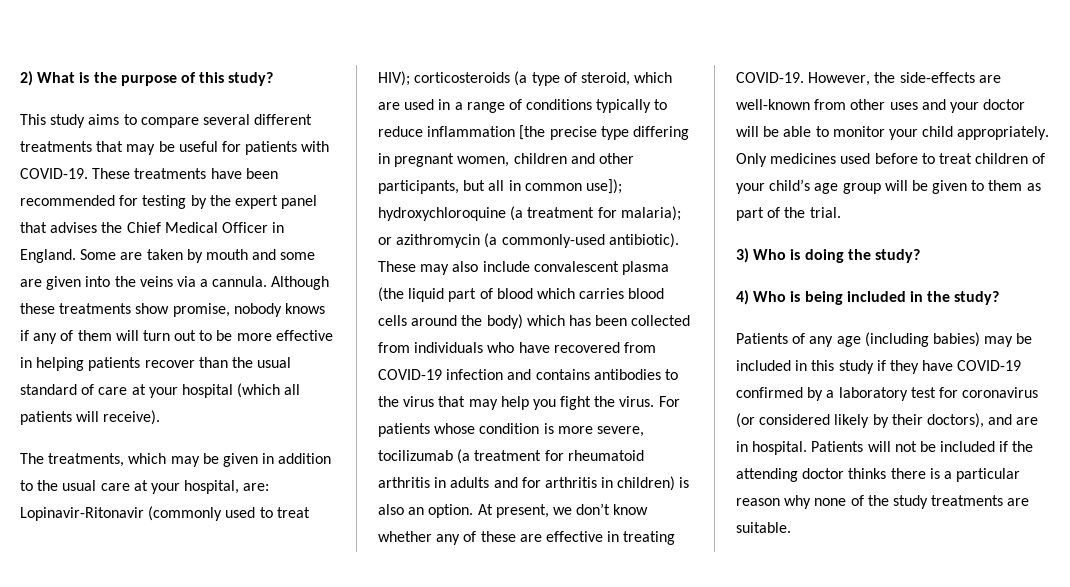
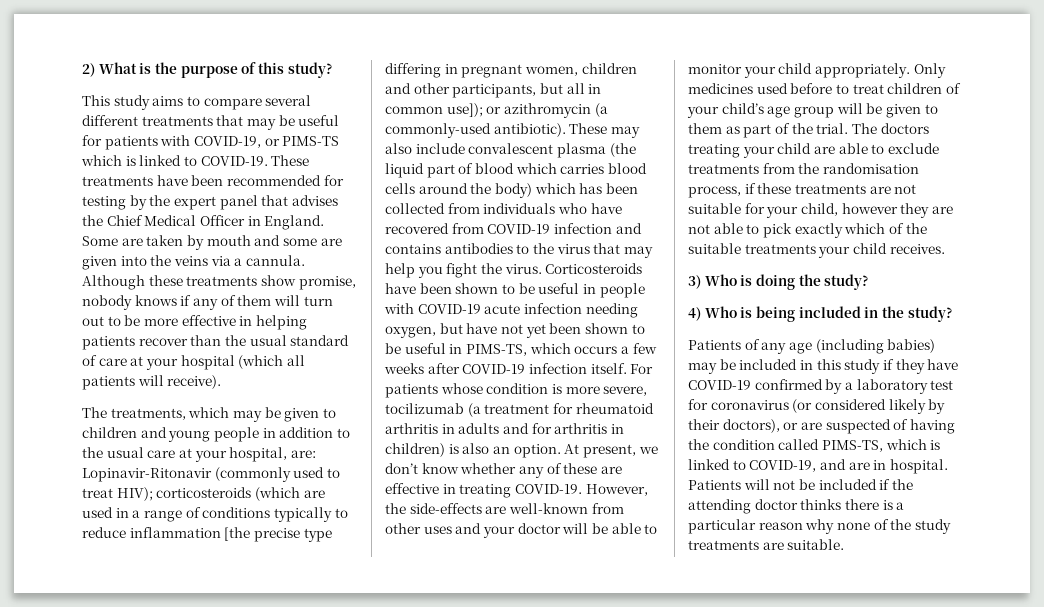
(330, 146) none -> [193,136,340,148] [81,155,197,166] COVID-19, or PIMS-TS which is linked to
(258, 460) none -> [322,408,336,418] [82,427,259,442] to children and young people
[514,71,673,86] (a type of steroid, which -> [254,487,300,501] (which
[378,206,681,221] hydroxychloroquine (a treatment for malaria); -> (483, 110) none
(655, 401) none -> [545,263,643,274] [385,283,645,298] [384,303,638,318] [385,323,645,338] [385,343,657,356] [384,363,627,374] Corticosteroids have been shown to be useful in people with COVID-19 acute infection needing oxygen, but have not yet been shown to be useful in PIMS-TS, which occurs a few weeks after COVID-19 infection itself.
(841, 212) none -> [851,123,929,134] [688,143,939,158] [688,163,919,174] [688,183,917,198] [688,203,953,218] [688,223,927,238] [688,243,945,258] The doctors treating your child are able to exclude treatments from the randomisation process, if these treatments are not suitable for your child, however they are not able to pick exactly which of the suitable treatments your child receives.
(984, 420) none -> [783,419,955,434] [688,439,941,452] [688,459,817,472] or are suspected of having the condition called PIMS-TS, which is linked to COVID-19,

